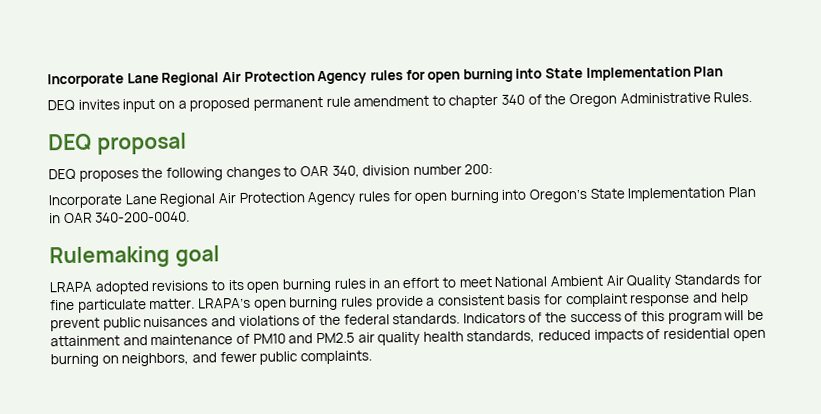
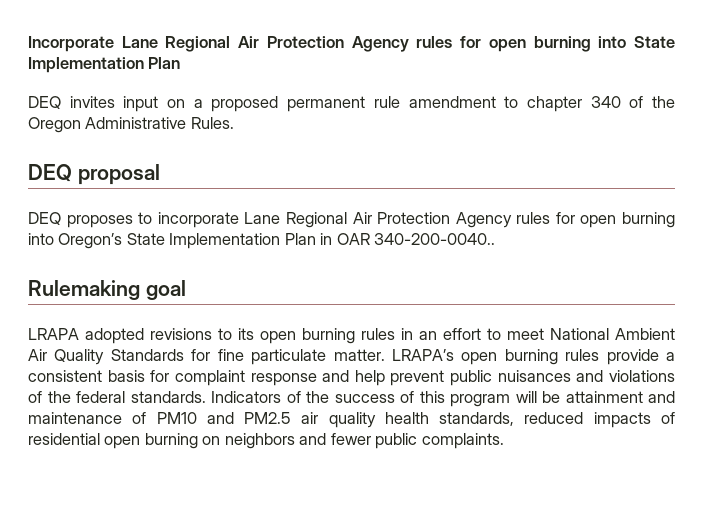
[141,164,494,181] [48,194,122,209] the following changes to OAR 340, division number 200: // Incorporate -> [138,212,239,228] to incorporate
[95,211,191,223] 340-200-0040. -> [374,233,496,245] 340-200-0040..
[121,352,190,367] neighbors, -> [224,433,295,449] neighbors

